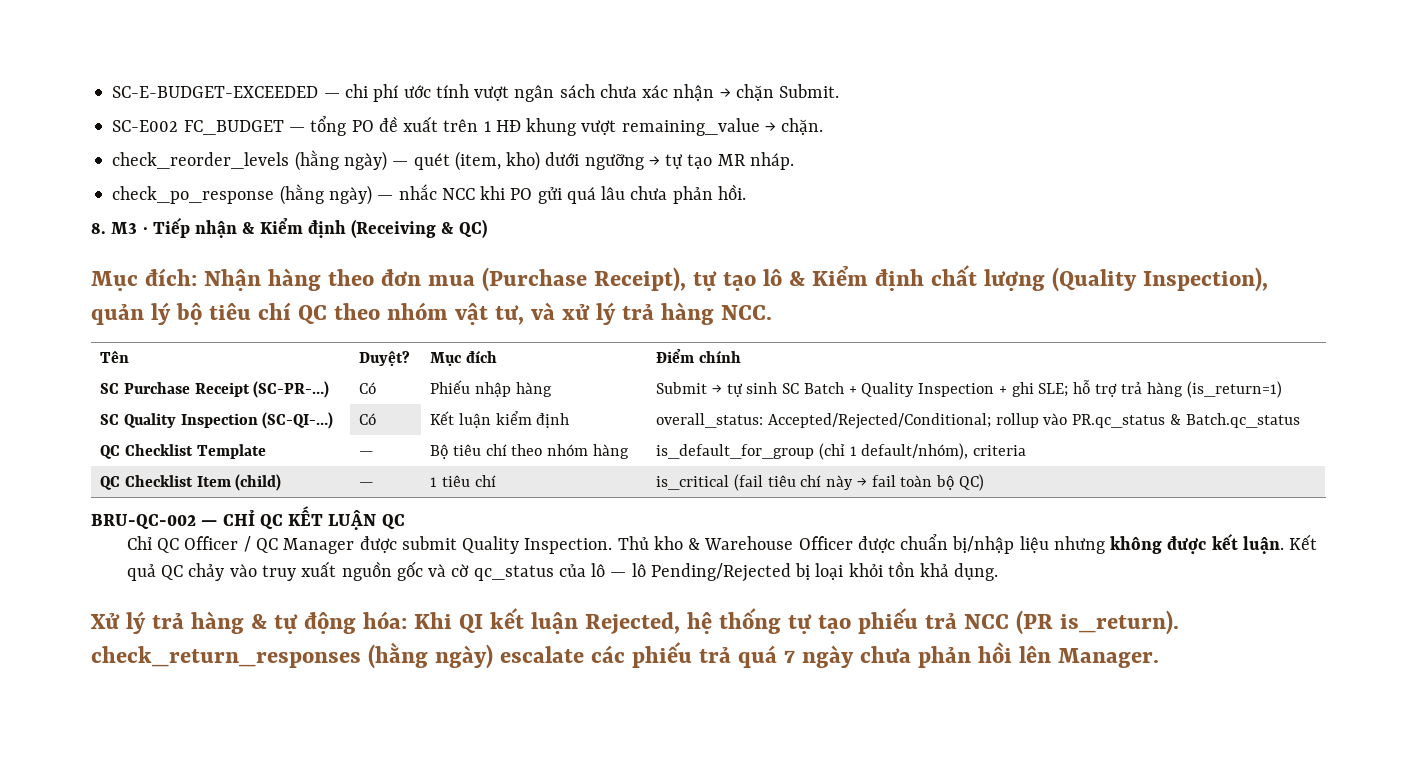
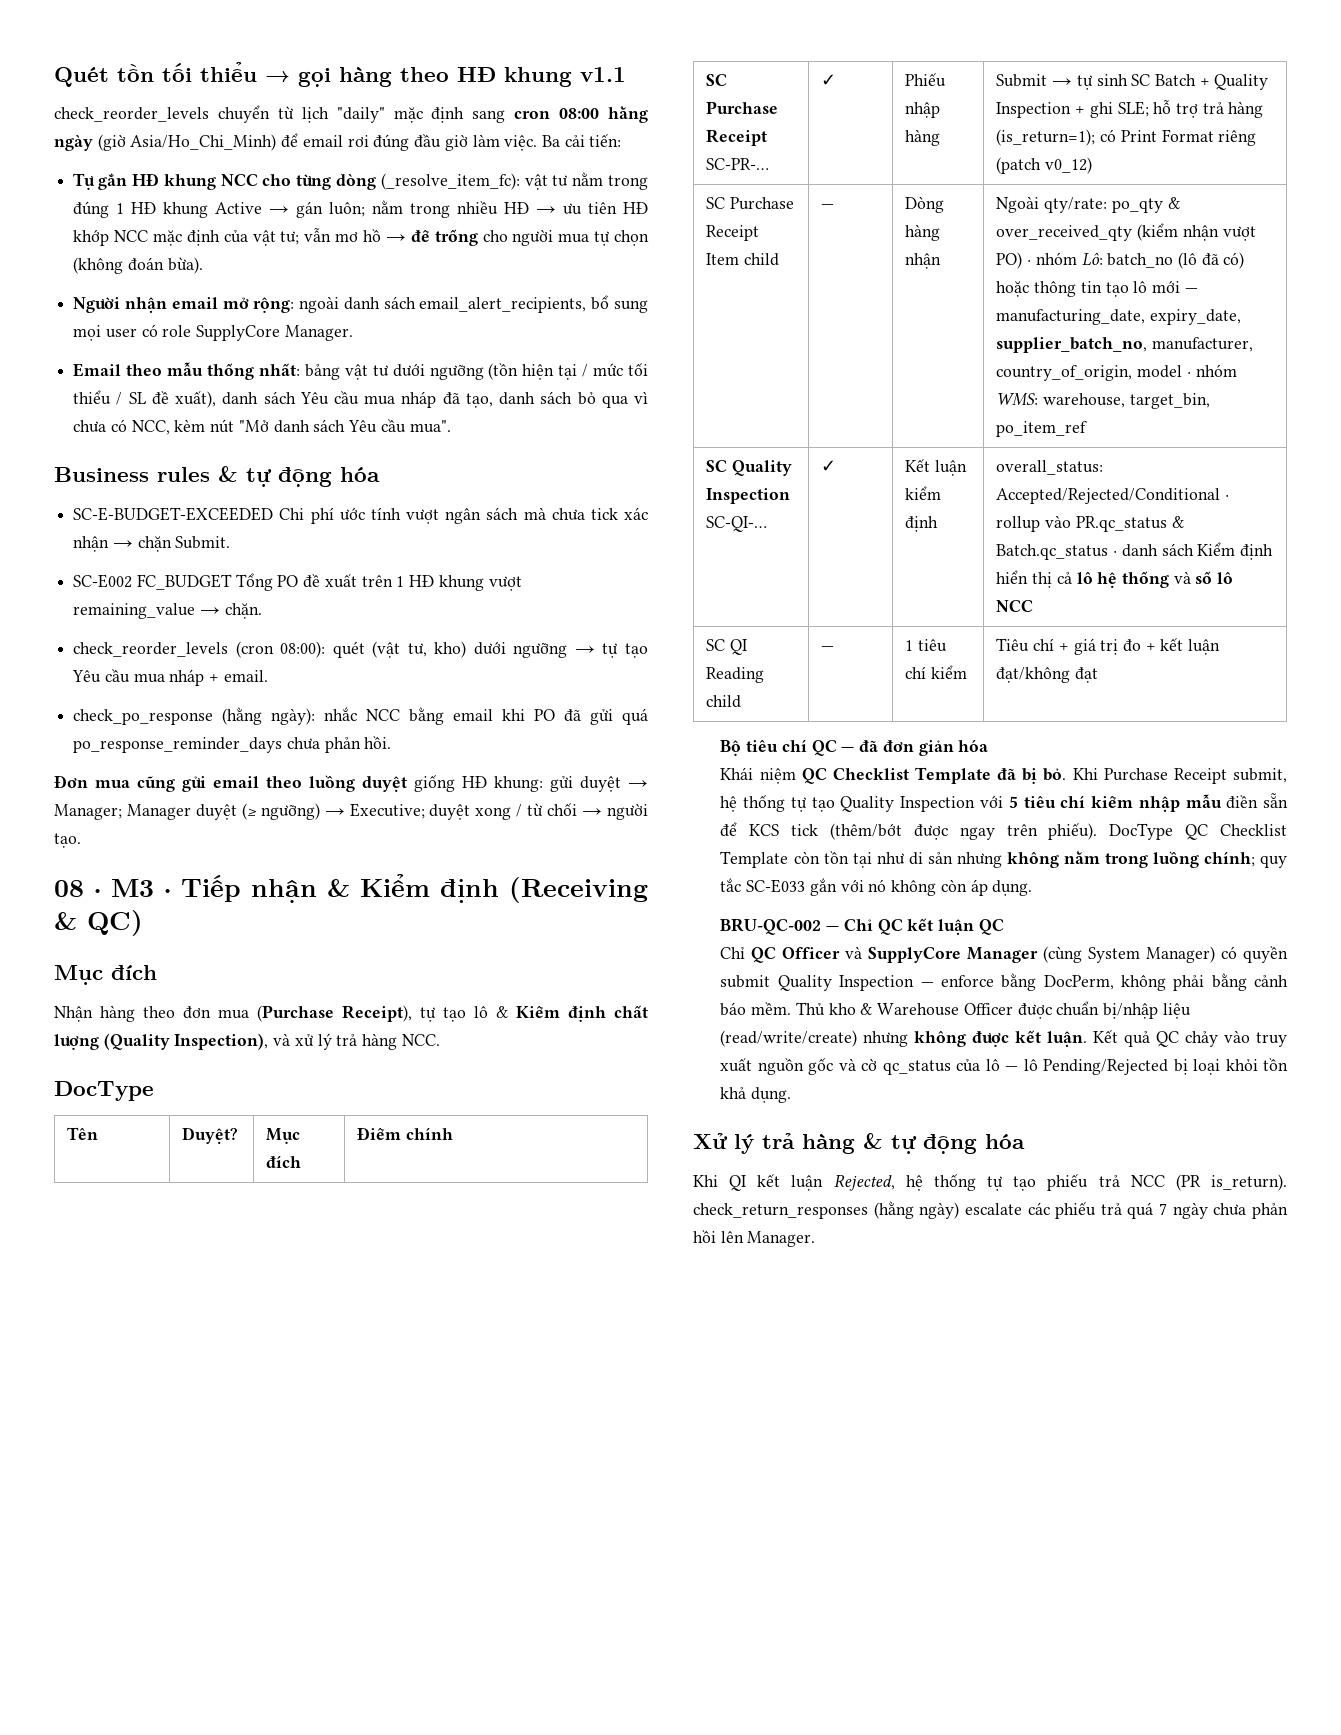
[112,84,368,98] SC-E-BUDGET-EXCEEDED — chi -> [54,62,626,87] [54,105,648,123] [54,133,622,151] [73,172,648,190] [73,200,649,218] [73,228,650,246] [73,257,203,274] [73,295,648,313] [73,324,353,341] [73,362,648,380] [73,390,649,408] [73,419,451,435] [54,466,380,487] [73,507,305,521] Quét tồn tối thiểu → gọi hàng theo HĐ khung v1.1 // check_reorder_levels chuyển từ lịch "daily" mặc định sang cron 08:00 hằng ngày (giờ Asia/Ho_Chi_Minh) để email rơi đúng đầu giờ làm việc. Ba cải tiến: // Tự gắn HĐ khung NCC cho từng dòng (_resolve_item_fc): vật tư nằm trong đúng 1 HĐ khung Active → gán luôn; nằm trong nhiều HĐ → ưu tiên HĐ khớp NCC mặc định của vật tư; vẫn mơ hồ → để trống cho người mua tự chọn (không đoán bừa). // Người nhận email mở rộng: ngoài danh sách email_alert_recipients, bổ sung mọi user có role SupplyCore Manager. // Email theo mẫu thống nhất: bảng vật tư dưới ngưỡng (tồn hiện tại / mức tối thiểu / SL đề xuất), danh sách Yêu cầu mua nháp đã tạo, danh sách bỏ qua vì chưa có NCC, kèm nút "Mở danh sách Yêu cầu mua". // Business rules & tự động hóa // SC-E-BUDGET-EXCEEDED Chi
[599,84,637,98] chưa -> [523,507,618,520] mà chưa tick
[288,116,347,136] — tổng -> [235,573,273,591] Tổng
[294,150,501,171] (hằng ngày) — quét (item, -> [235,641,427,658] (cron 08:00): quét (vật tư,
[717,152,794,170] [112,184,475,205] MR nháp. // check_po_response (hằng ngày) — nhắc NCC -> [72,669,268,686] [73,707,494,725] Yêu cầu mua nháp + email. // check_po_response (hằng ngày): nhắc NCC bằng email
(533, 194) none -> [564,709,582,722] đã
[601,186,626,200] lâu -> [73,737,283,753] po_response_reminder_days
[91,223,106,234] 8. -> [54,775,648,792] [54,803,648,820] [54,833,81,848] [54,880,101,897] Đơn mua cũng gửi email theo luồng duyệt giống HĐ khung: gửi duyệt → Manager; Manager duyệt (≥ ngưỡng) → Executive; duyệt xong / từ chối → người tạo. // 08 ·
[145,268,198,286] đích: -> [111,965,157,980] đích //
[91,302,525,325] quản lý bộ tiêu chí QC theo nhóm vật tư, -> (269, 1041) none
(773, 312) none -> [54,1081,154,1101] // DocType
[253,381,330,398] [359,382,377,394] (SC-PR-…) | Có -> [706,158,770,170] [821,74,837,86] SC-PR-… | ✓
[1186,381,1282,398] (is_return=1) -> [996,129,1257,146] [996,157,1093,174] [706,197,795,210] [706,225,760,241] [706,253,780,266] [821,204,835,209] [905,196,945,213] [905,224,941,241] [905,253,942,269] [996,196,1180,213] [996,223,1256,241] [996,252,1245,269] [996,281,1198,297] [996,309,1242,325] [996,337,1254,353] [996,364,1237,381] [996,393,1210,409] [996,421,1088,437] (is_return=1); có Print Format riêng (patch v0_12) // SC Purchase Receipt Item child | — | Dòng hàng nhận | Ngoài qty/rate: po_qty & over_received_qty (kiểm nhận vượt PO) · nhóm Lô: batch_no (lô đã có) hoặc thông tin tạo lô mới — manufacturing_date, expiry_date, supplier_batch_no, manufacturer, country_of_origin, model · nhóm WMS: warehouse, target_bin, po_item_ref
[262,412,334,429] [359,413,377,425] (SC-QI-…) | Có -> [706,516,768,532] [821,460,837,472] SC-QI-… | ✓
[767,413,991,429] Accepted/Rejected/Conditional; -> [996,488,1230,504] Accepted/Rejected/Conditional ·
[100,444,266,459] [359,451,375,456] [430,444,629,459] [656,443,1027,460] [100,474,282,491] [359,482,375,487] [430,475,496,487] [656,474,984,491] [91,506,405,530] [126,536,613,554] // QC Checklist Template | — | Bộ tiêu chí theo nhóm hàng | is_default_for_group (chỉ 1 default/nhóm), criteria // QC Checklist Item (child) | — | 1 tiêu chí | is_critical (fail tiêu chí này → fail toàn bộ QC) // BRU-QC-002 — CHỈ QC KẾT LUẬN QC // Chỉ QC Officer / QC Manager được submit Quality Inspection. -> [1113,542,1274,560] [996,570,1234,588] [996,600,1034,612] [706,639,748,655] [706,667,765,683] [706,695,742,708] [821,646,835,651] [905,639,948,652] [905,665,968,679] [996,638,1221,655] [996,667,1099,683] [720,739,989,756] [720,767,1287,784] [720,793,1288,812] [720,822,1287,840] [720,851,1287,868] [720,878,1033,896] [720,918,1004,935] [720,946,1288,963] [720,973,1288,991] [720,1002,792,1016] · danh sách Kiểm định hiển thị cả lô hệ thống và số lô NCC // SC QI Reading child | — | 1 tiêu chí kiểm | Tiêu chí + giá trị đo + kết luận đạt/không đạt // Bộ tiêu chí QC — đã đơn giản hóa // Khái niệm QC Checklist Template đã bị bỏ. Khi Purchase Receipt submit, hệ thống tự tạo Quality Inspection với 5 tiêu chí kiểm nhập mẫu điền sẵn để KCS tick (thêm/bớt được ngay trên phiếu). DocType QC Checklist Template còn tồn tại như di sản nhưng không nằm trong luồng chính; quy tắc SC-E033 gắn với nó không còn áp dụng. // BRU-QC-002 — Chỉ QC kết luận QC // Chỉ QC Officer và SupplyCore Manager (cùng System Manager) có quyền submit Quality Inspection — enforce bằng DocPerm, không phải bằng cảnh báo mềm.
(1049, 544) none -> [720,1030,858,1047] (read/write/create)
[363,611,408,629] hóa: -> [985,1134,1025,1149] hóa //

